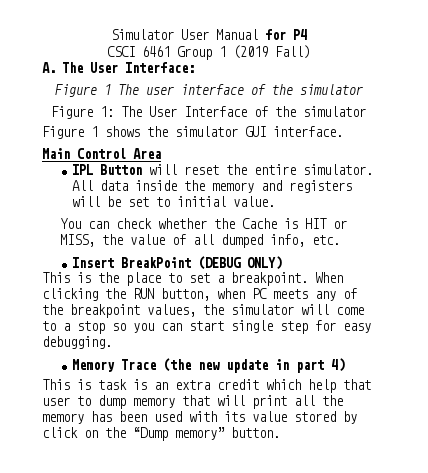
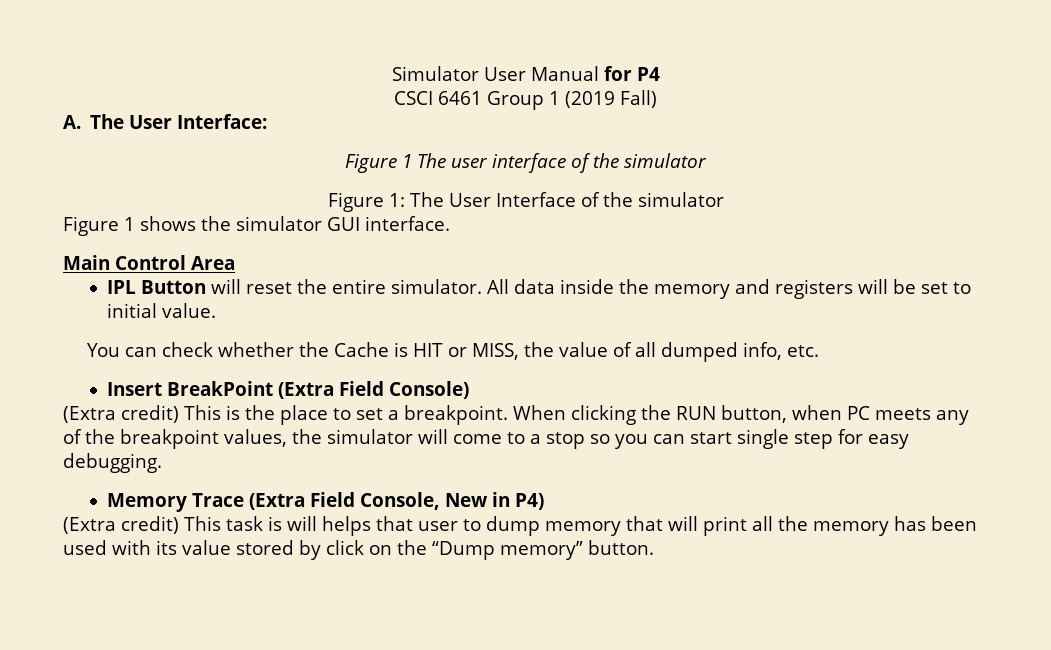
[197,256,282,270] (DEBUG ONLY) // -> [277,381,469,399] [63,405,179,423] (Extra Field Console) // (Extra credit)
[162,358,345,373] [42,379,336,393] (the new update in part 4) // This is task is an extra credit which help -> [248,492,544,510] [63,516,371,536] (Extra Field Console, New in P4) // (Extra credit) This task is will helps

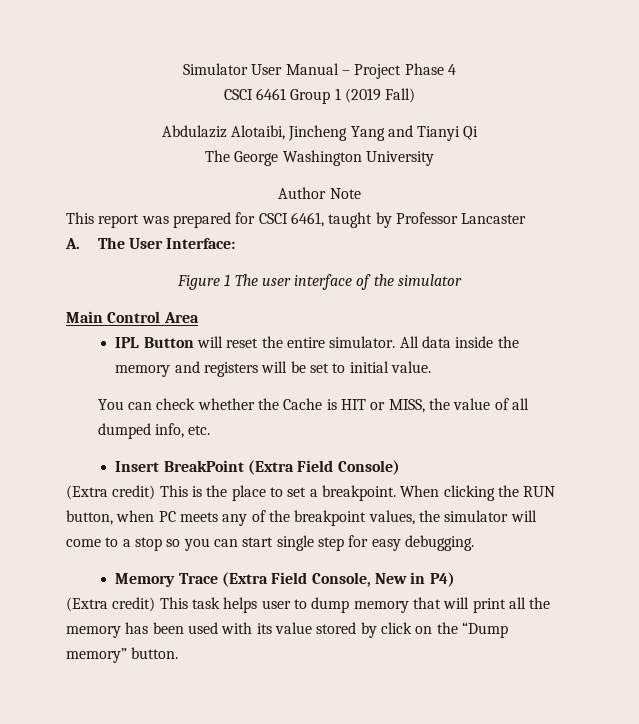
[603,66,660,81] for P4 -> [341,63,456,79] – Project Phase 4
(657, 99) none -> [161,125,479,141] [205,150,434,166] [278,187,361,199] [66,212,527,228] // Abdulaziz Alotaibi, Jincheng Yang and Tianyi Qi // The George Washington University // Author Note // This report was prepared for CSCI 6461, taught by Professor Lancaster
[327,192,724,212] [63,216,450,236] // Figure 1: The User Interface of the simulator // Figure 1 shows the simulator GUI interface. -> (463, 280) none
[268,516,413,536] is will helps that -> [223,597,258,613] helps

